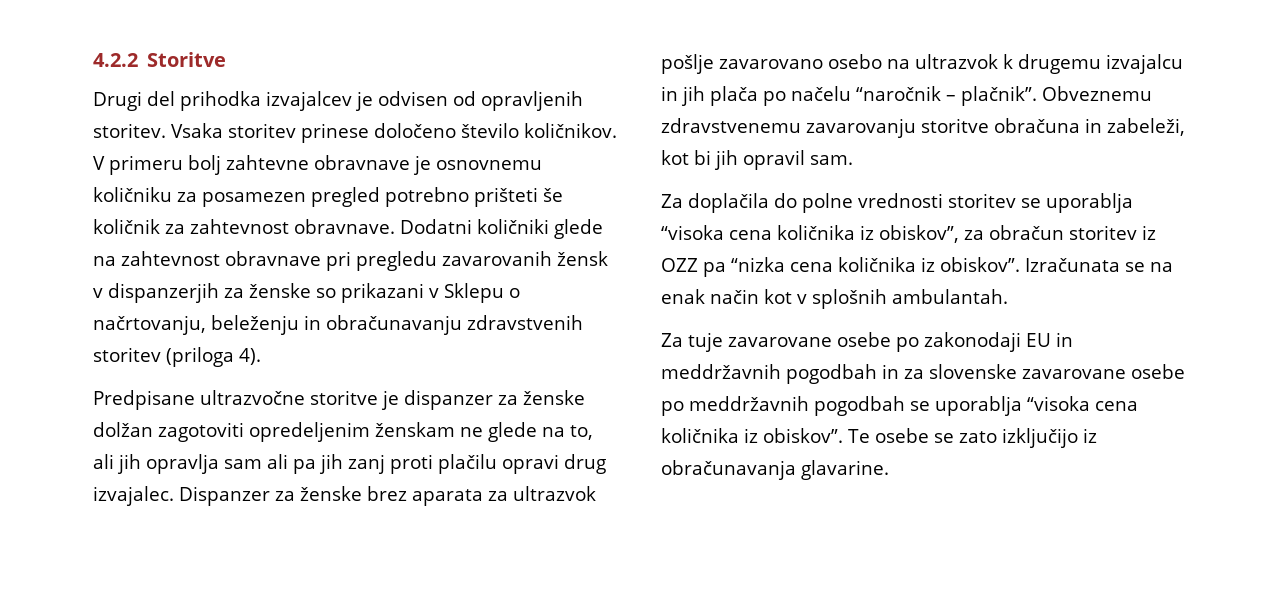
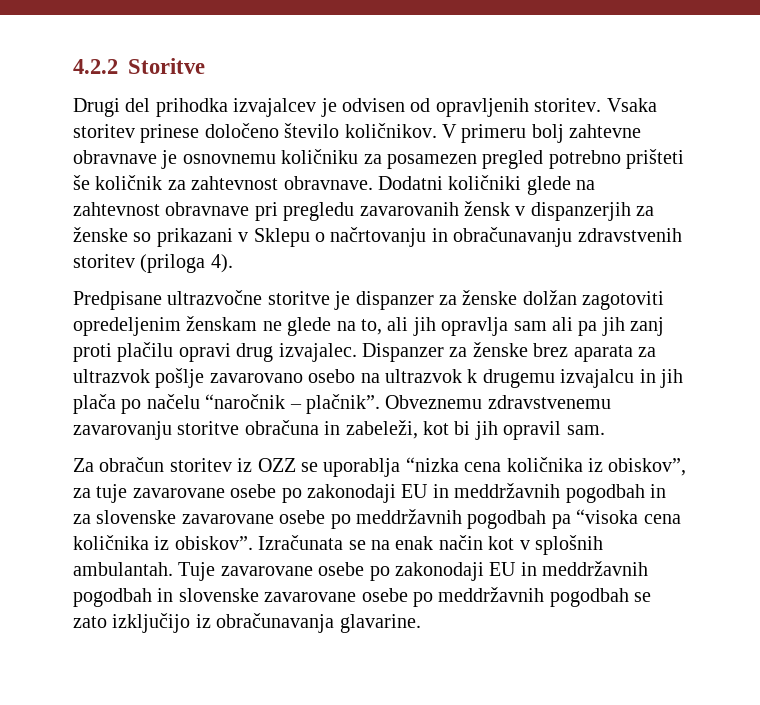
[93,315,299,335] načrtovanju, beleženju -> [330,227,427,247] načrtovanju
[688,193,1133,213] [661,225,724,240] doplačila do polne vrednosti storitev se uporablja “visoka -> [99,457,459,477] obračun storitev iz OZZ se uporablja “nizka
[989,225,1157,240] [661,257,1174,277] [661,289,1008,309] [661,333,683,347] obračun storitev iz OZZ pa “nizka cena količnika iz obiskov”. Izračunata se na enak način kot v splošnih ambulantah. // Za -> (91, 493) none
[910,396,1022,416] se uporablja -> [551,514,571,529] pa
[848,428,929,443] Te osebe -> [258,535,603,555] [73,561,649,581] [73,587,629,607] Izračunata se na enak način kot v splošnih ambulantah. Tuje zavarovane osebe po zakonodaji EU in meddržavnih pogodbah in slovenske zavarovane osebe po meddržavnih pogodbah

